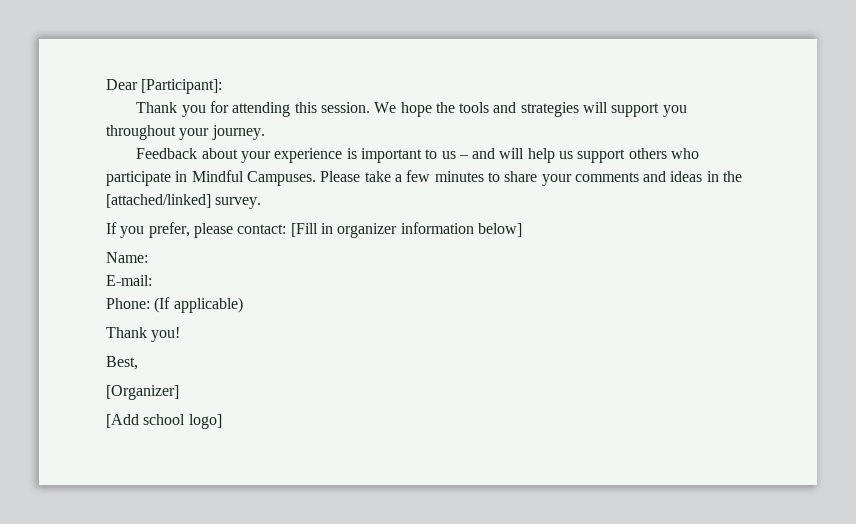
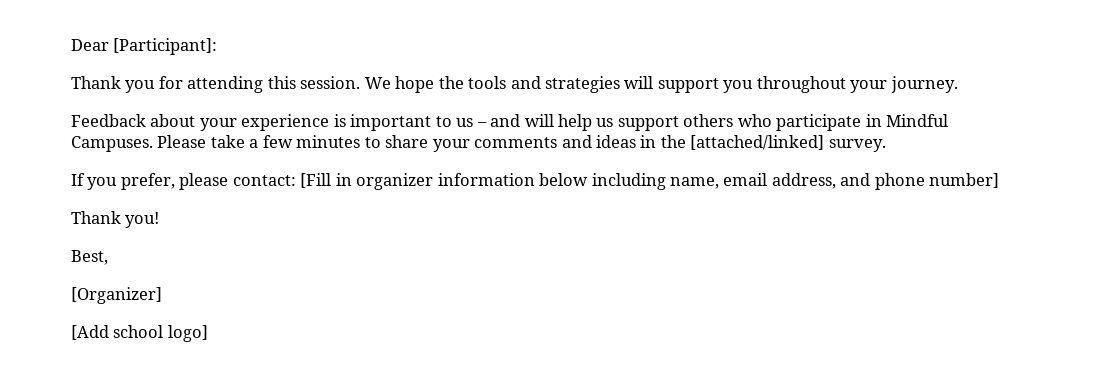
[477,223,522,237] [106,252,148,263] [106,275,152,286] [106,297,243,313] below] // Name: // E-mail: // Phone: (If applicable) -> [539,173,1000,190] below including name, email address, and phone number]

